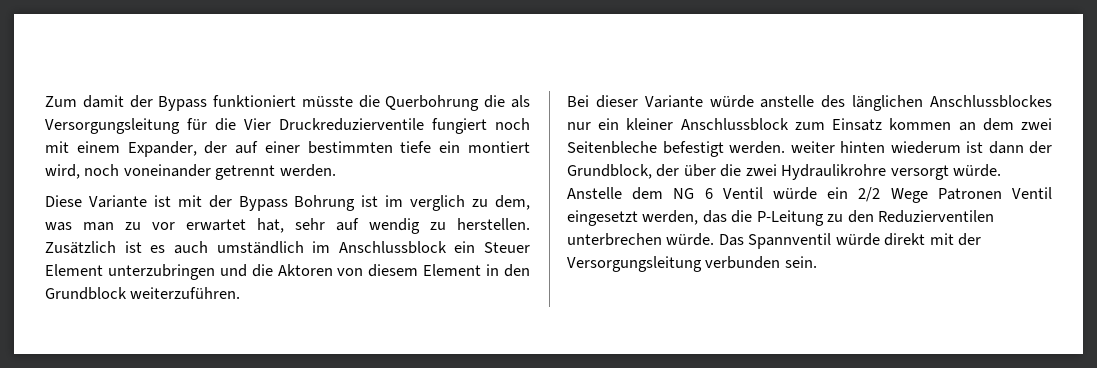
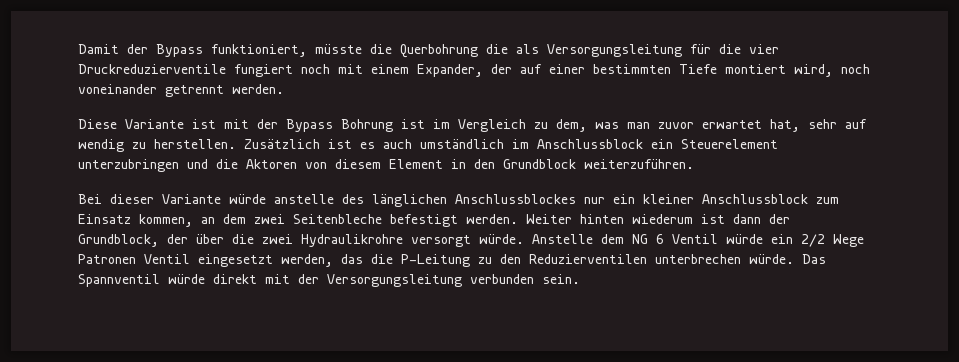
[45,95,297,111] Zum damit der Bypass funktioniert -> [78,44,307,57] Damit der Bypass funktioniert,
[244,118,271,130] Vier -> [749,44,779,54] vier
[400,141,461,153] tiefe ein -> [679,64,717,74] Tiefe
[410,195,466,211] verglich -> [458,119,526,132] Vergleich
[125,222,175,230] zu vor -> [658,122,694,129] zuvor
[484,242,530,253] [45,264,103,276] Steuer Element -> [681,139,778,149] Steuerelement
[889,118,952,130] kommen -> [139,214,193,227] kommen,
[790,141,835,153] weiter -> [526,214,572,224] Weiter

